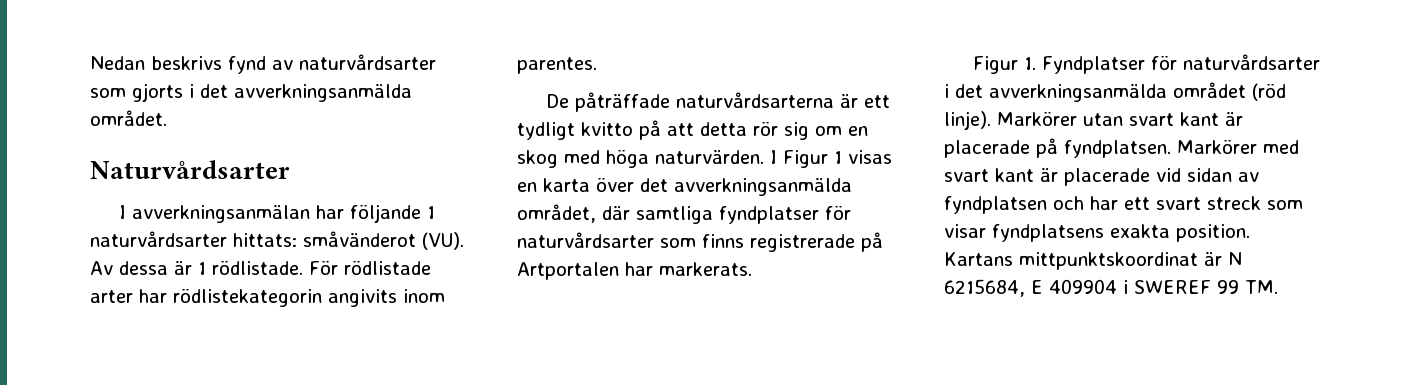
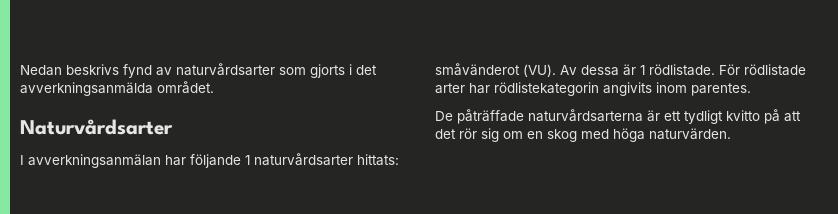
[700,122,747,136] detta -> [435,129,456,139] det
[770,150,892,168] [517,177,852,196] [517,204,851,224] [517,232,883,252] [517,262,752,280] [972,54,1320,74] [944,82,1286,102] [944,111,1243,130] [944,138,1299,158] [944,168,1259,186] [944,196,1303,214] [944,224,1250,242] [944,252,1242,270] [944,279,1278,297] I Figur 1 visas en karta över det avverkningsanmälda området, där samtliga fyndplatser för naturvårdsarter som finns registrerade på Artportalen har markerats. // Figur 1. Fyndplatser för naturvårdsarter i det avverkningsanmälda området (röd linje). Markörer utan svart kant är placerade på fyndplatsen. Markörer med svart kant är placerade vid sidan av fyndplatsen och har ett svart streck som visar fyndplatsens exakta position. Kartans mittpunktskoordinat är N 6215684, E 409904 i SWEREF 99 TM. -> (731, 134) none

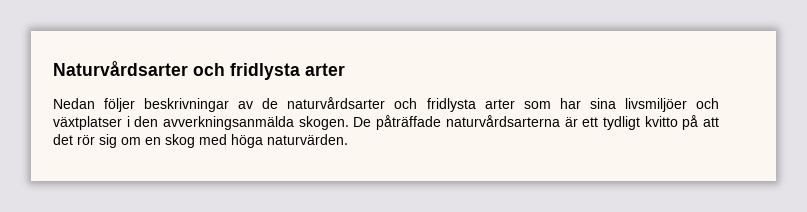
[20,63,377,78] [20,81,214,96] [20,119,173,135] [20,153,399,168] [435,63,806,77] [435,82,751,96] Nedan beskrivs fynd av naturvårdsarter som gjorts i det avverkningsanmälda området. // Naturvårdsarter // I avverkningsanmälan har följande 1 naturvårdsarter hittats: småvänderot (VU). Av dessa är 1 rödlistade. För rödlistade arter har rödlistekategorin angivits inom parentes. // -> [53,61,345,80] [53,97,720,112] [53,116,349,130] Naturvårdsarter och fridlysta arter // Nedan följer beskrivningar av de naturvårdsarter och fridlysta arter som har sina livsmiljöer och växtplatser i den avverkningsanmälda skogen.

